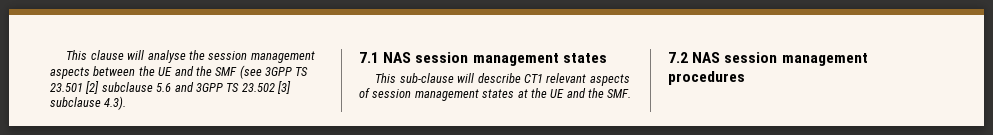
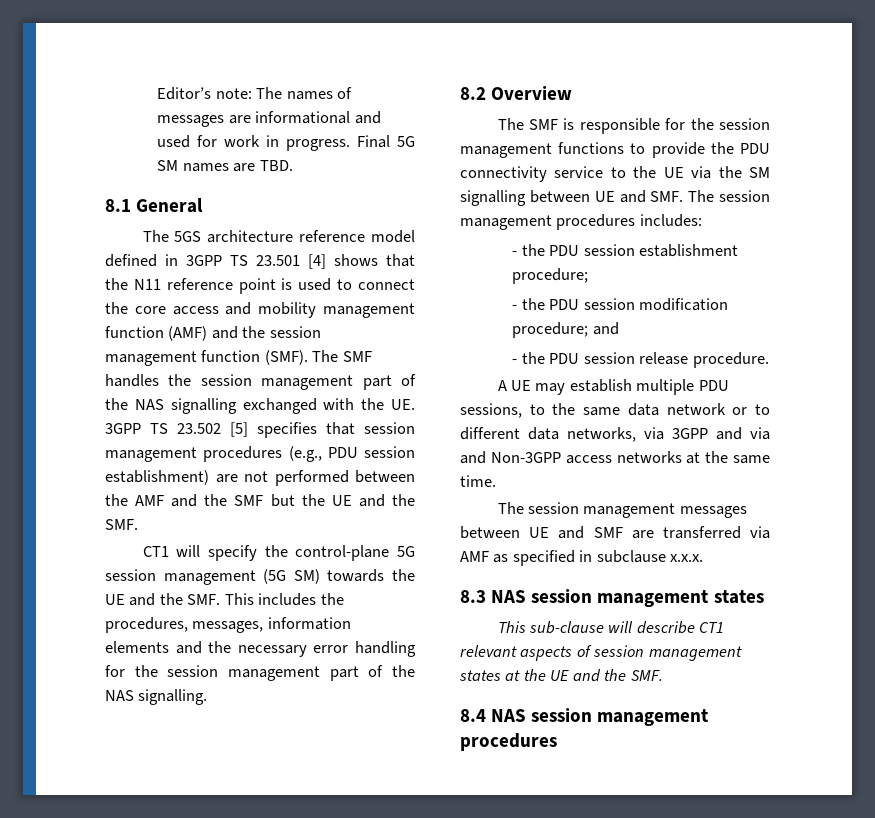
[66,50,315,63] [50,65,309,79] [50,81,291,94] [50,96,127,110] [359,52,379,63] This clause will analyse the session management aspects between the UE and the SMF (see 3GPP TS 23.501 [2] subclause 5.6 and 3GPP TS 23.502 [3] subclause 4.3). // 7.1 -> [157,87,353,100] [157,111,381,127] [157,135,416,151] [157,160,293,172] [105,198,204,213] [142,230,416,243] [105,254,415,269] [105,278,415,294] [105,302,415,318] [105,326,321,341] [105,350,372,366] [105,374,416,390] [105,398,415,414] [105,422,415,438] [105,446,415,462] [105,470,415,486] [105,494,415,507] [105,519,138,530] [142,545,416,561] [105,569,415,585] [105,593,344,606] [105,617,351,633] [105,641,416,657] [105,665,415,681] [105,689,208,705] [460,86,573,100] [497,118,770,134] [460,142,770,158] [460,166,770,182] [460,190,770,206] [460,214,702,230] [512,244,739,257] [512,268,589,284] [512,298,729,311] [512,322,619,338] [512,352,769,368] [497,379,729,395] [460,403,770,418] [460,427,770,442] [460,451,770,464] [460,475,496,487] [497,502,747,518] [460,526,770,539] [460,550,704,566] [460,590,486,603] Editor’s note: The names of messages are informational and used for work in progress. Final 5G SM names are TBD. // 8.1 General // The 5GS architecture reference model defined in 3GPP TS 23.501 [4] shows that the N11 reference point is used to connect the core access and mobility management function (AMF) and the session management function (SMF). The SMF handles the session management part of the NAS signalling exchanged with the UE. 3GPP TS 23.502 [5] specifies that session management procedures (e.g., PDU session establishment) are not performed between the AMF and the SMF but the UE and the SMF. // CT1 will specify the control-plane 5G session management (5G SM) towards the UE and the SMF. This includes the procedures, messages, information elements and the necessary error handling for the session management part of the NAS signalling. // 8.2 Overview // The SMF is responsible for the session management functions to provide the PDU connectivity service to the UE via the SM signalling between UE and SMF. The session management procedures includes: // - the PDU session establishment procedure; // - the PDU session modification procedure; and // - the PDU session release procedure. // A UE may establish multiple PDU sessions, to the same data network or to different data networks, via 3GPP and via and Non-3GPP access networks at the same time. // The session management messages between UE and SMF are transferred via AMF as specified in subclause x.x.x. // 8.3
[668,52,688,63] 7.2 -> [460,709,486,722] 8.4

